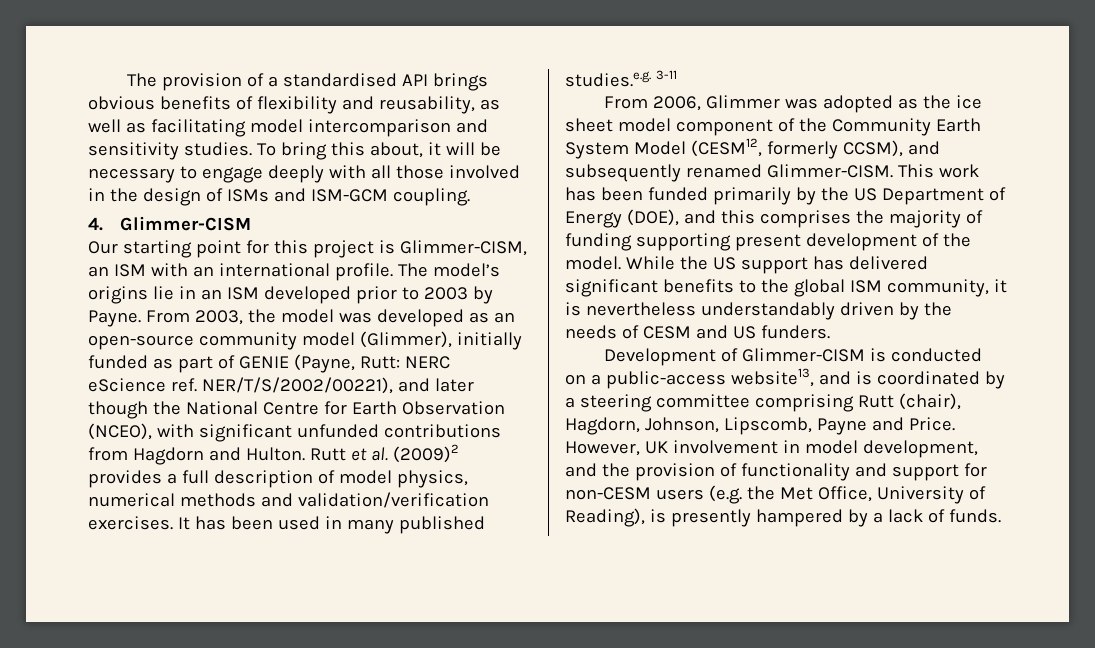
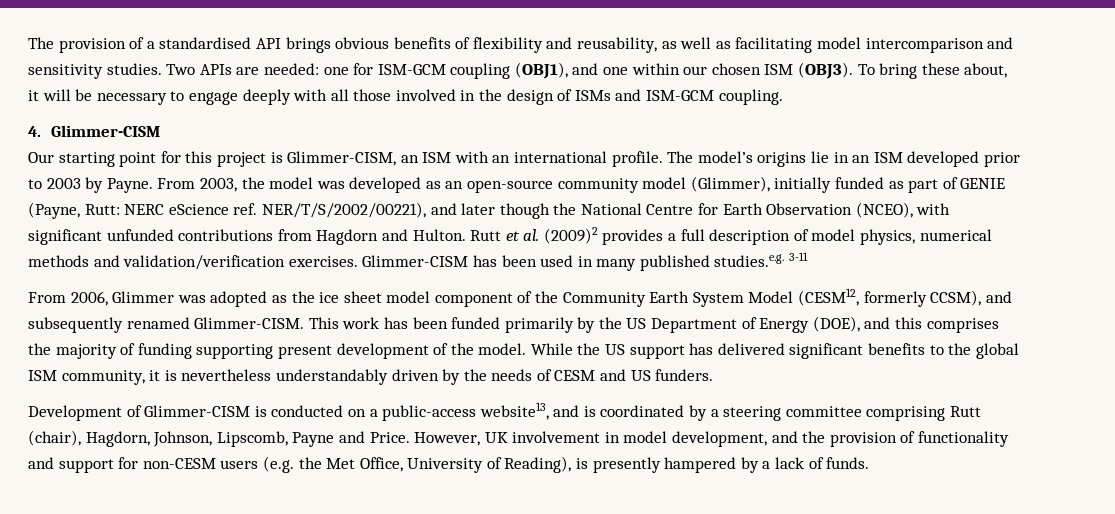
(252, 149) none -> [166,62,854,79] Two APIs are needed: one for ISM-GCM coupling (OBJ1), and one within our chosen ISM (OBJ3).
[330,142,365,156] this -> [921,63,960,75] these
[177,517,190,530] It -> [362,255,469,267] Glimmer-CISM

